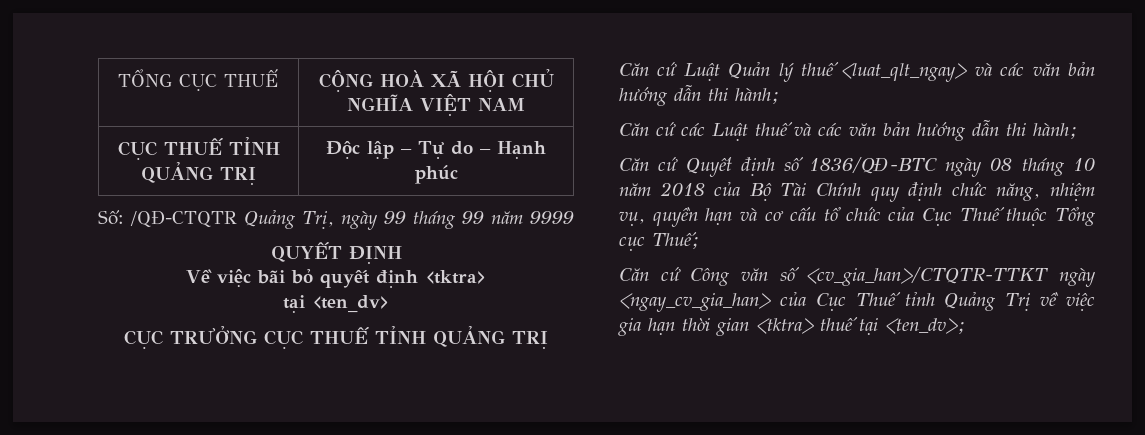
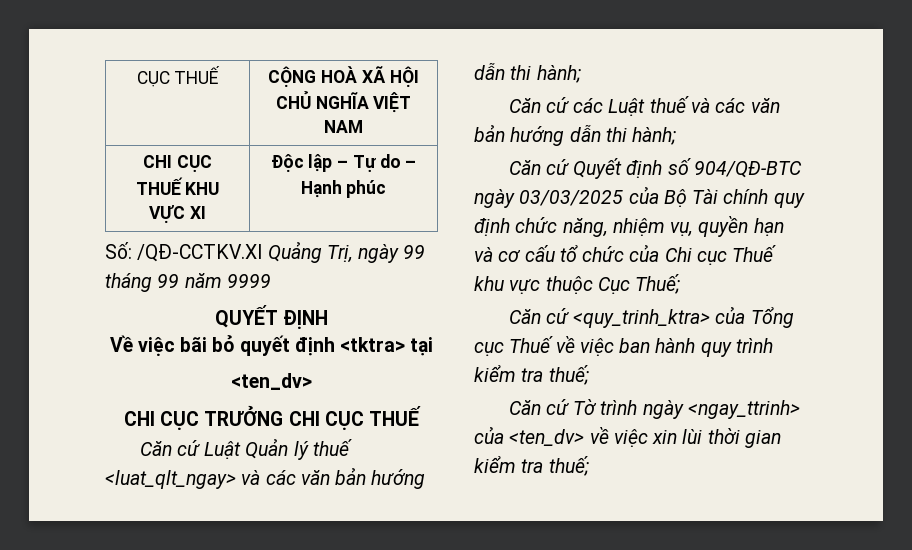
[118,69,172,87] TỔNG -> (136, 79) none
[117,137,280,160] [141,162,256,185] CỤC THUẾ TỈNH QUẢNG TRỊ -> [143,155,212,172] [135,177,220,195] [149,205,206,223] CHI CỤC THUẾ KHU VỰC XI
[130,210,237,228] /QĐ-CTQTR -> [137,244,263,262] /QĐ-CCTKV.XI
[283,295,305,313] // tại -> [410,337,434,356] tại //
(389, 304) none -> [123,411,155,426] CHI
[264,326,548,349] CỤC THUẾ TỈNH QUẢNG TRỊ -> [288,406,422,430] CHI CỤC THUẾ
[808,157,1095,177] [619,182,705,196] 1836/QĐ-BTC ngày 08 tháng 10 năm 2018 -> [694,161,803,178] [474,189,624,208] 904/QĐ-BTC ngày 03/03/2025
[816,183,861,196] Chính -> [723,189,769,204] chính
[922,207,1096,226] [619,232,700,251] [619,267,1096,287] [619,292,1095,312] [618,317,966,336] Cục Thuế thuộc Tổng cục Thuế; // Căn cứ Công văn số <cv_gia_han>/CTQTR-TTKT ngày <ngay_cv_gia_han> của Cục Thuế tỉnh Quảng Trị về việc gia hạn thời gian <tktra> thuế tại <ten_dv>; -> [664,245,777,265] [474,274,681,294] [508,306,794,328] [474,336,773,357] [474,364,589,385] [508,399,801,419] [474,427,781,448] [474,455,589,476] Chi cục Thuế khu vực thuộc Cục Thuế; // Căn cứ <quy_trinh_ktra> của Tổng cục Thuế về việc ban hành quy trình kiểm tra thuế; // Căn cứ Tờ trình ngày <ngay_ttrinh> của <ten_dv> về việc xin lùi thời gian kiểm tra thuế;

